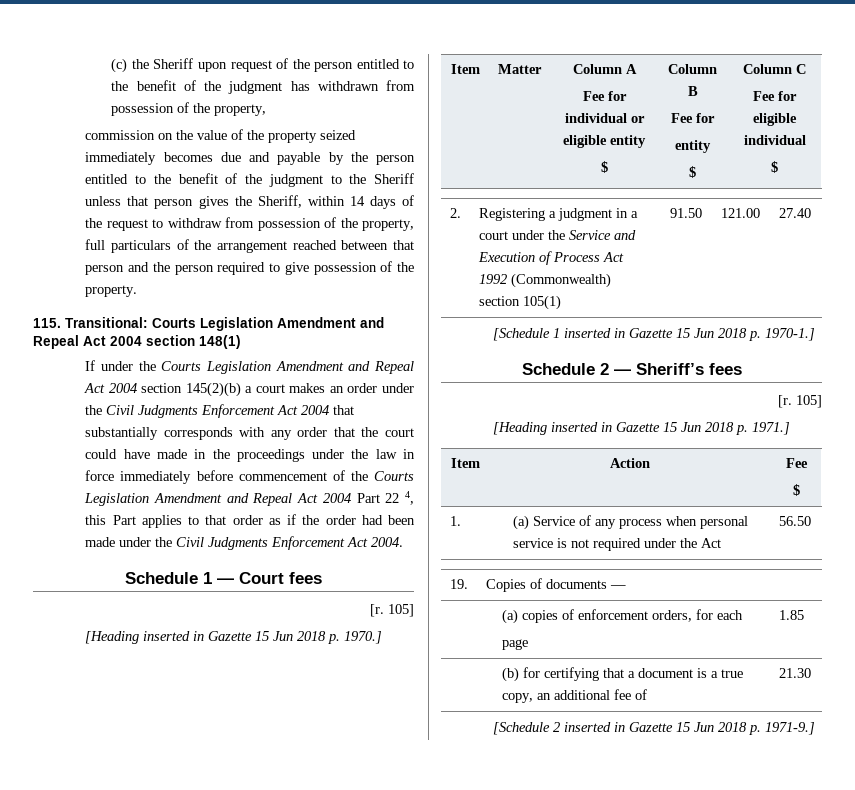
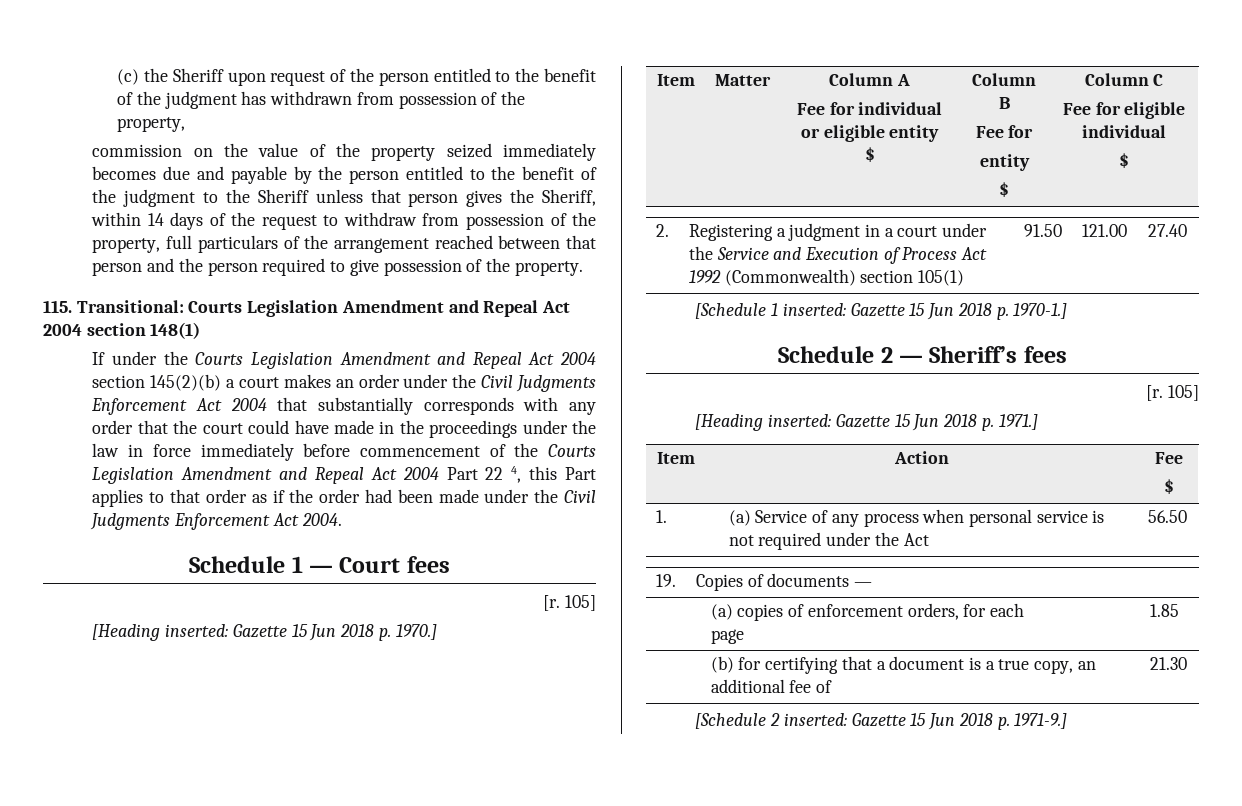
[143,631,205,641] inserted in -> [165,624,229,637] inserted:
[564,328,626,338] inserted in -> [782,303,846,316] inserted:
[551,422,613,432] inserted in -> [768,414,832,427] inserted:
[564,722,626,732] inserted in -> [783,713,847,726] inserted:

